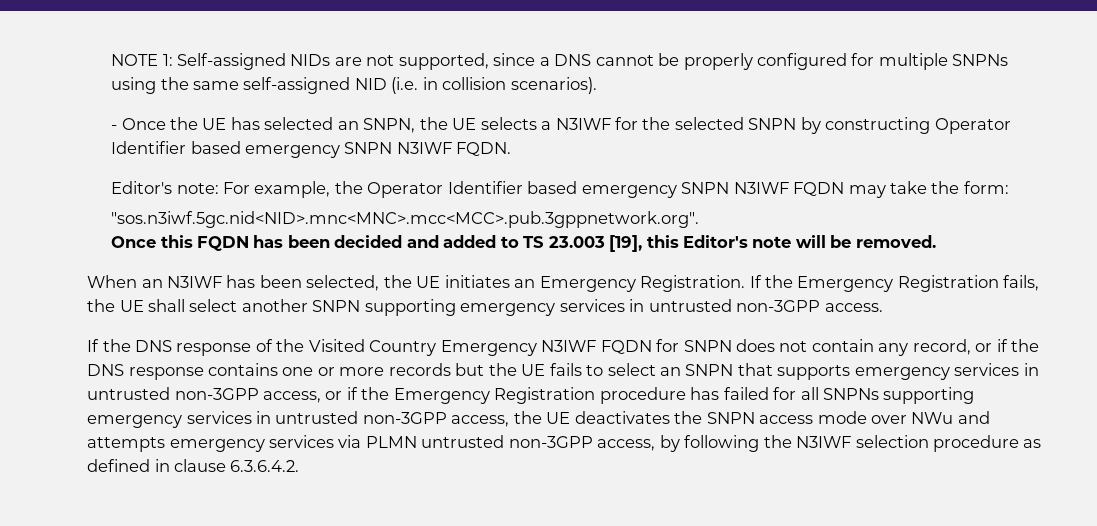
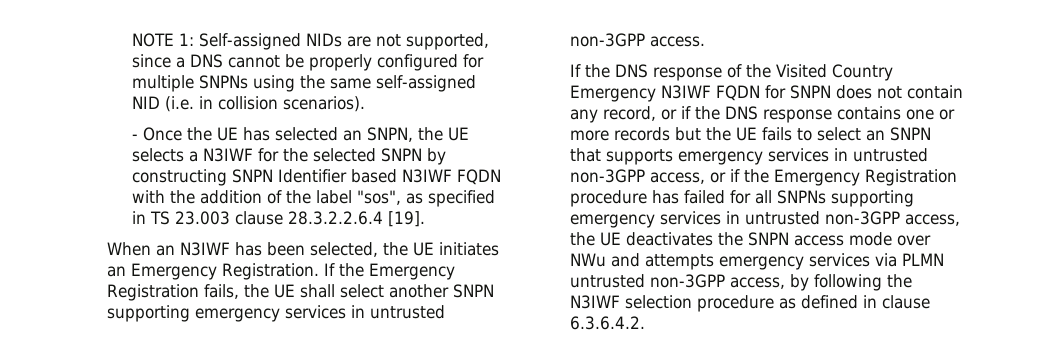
[934,118,1011,134] [111,141,512,158] [111,181,1009,198] [111,211,700,228] [111,235,936,252] Operator Identifier based emergency SNPN N3IWF FQDN. // Editor's note: For example, the Operator Identifier based emergency SNPN N3IWF FQDN may take the form: // "sos.n3iwf.5gc.nid<NID>.mnc<MNC>.mcc<MCC>.pub.3gppnetwork.org". // Once this FQDN has been decided and added to TS 23.003 [19], this Editor's note will be removed. -> [231,169,501,185] [131,190,495,207] [131,211,425,227] SNPN Identifier based N3IWF FQDN with the addition of the label "sos", as specified in TS 23.003 clause 28.3.2.2.6.4 [19].

